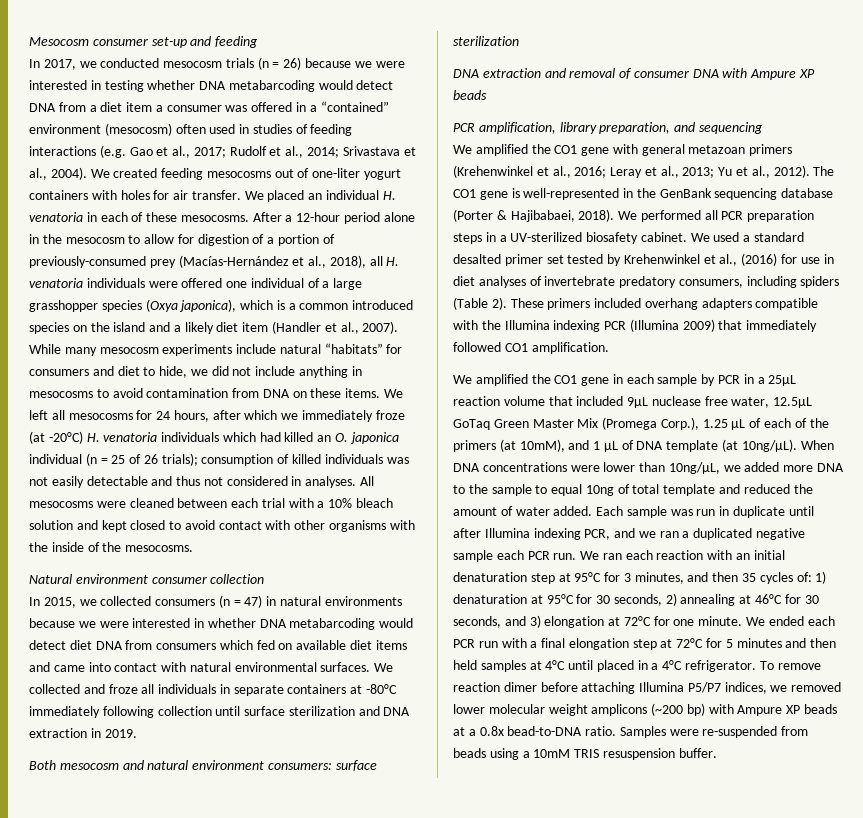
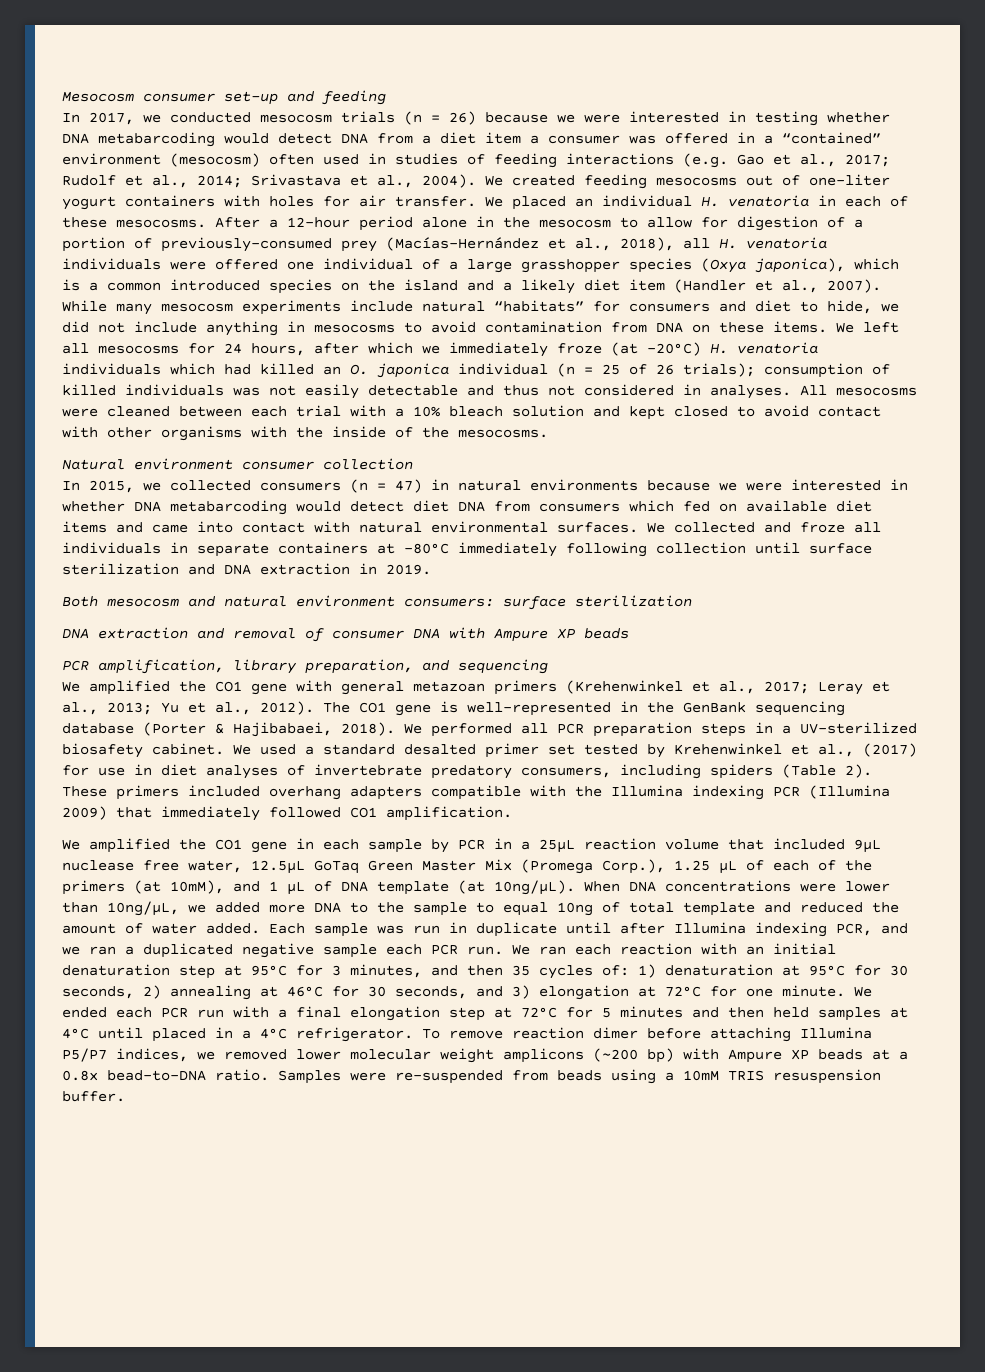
[574,166,607,178] 2016; -> [764,681,809,694] 2017;
[741,253,778,266] (2016) -> [863,743,917,757] (2017)

